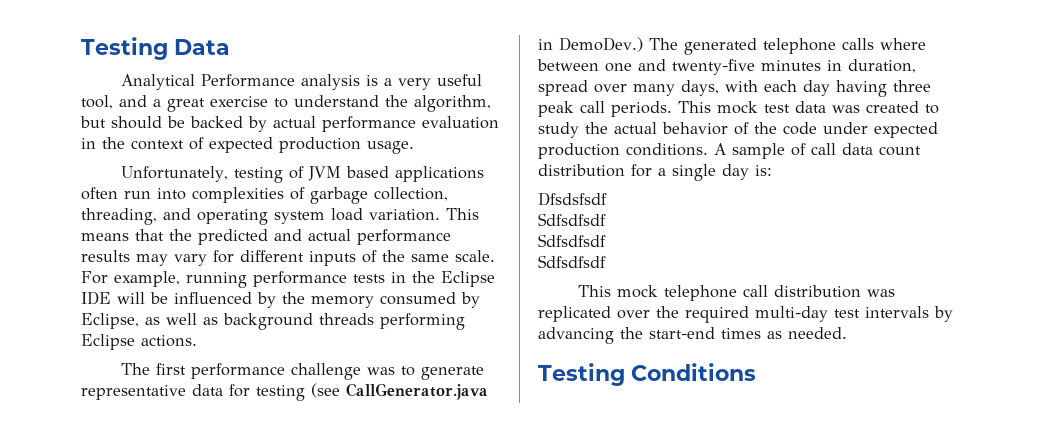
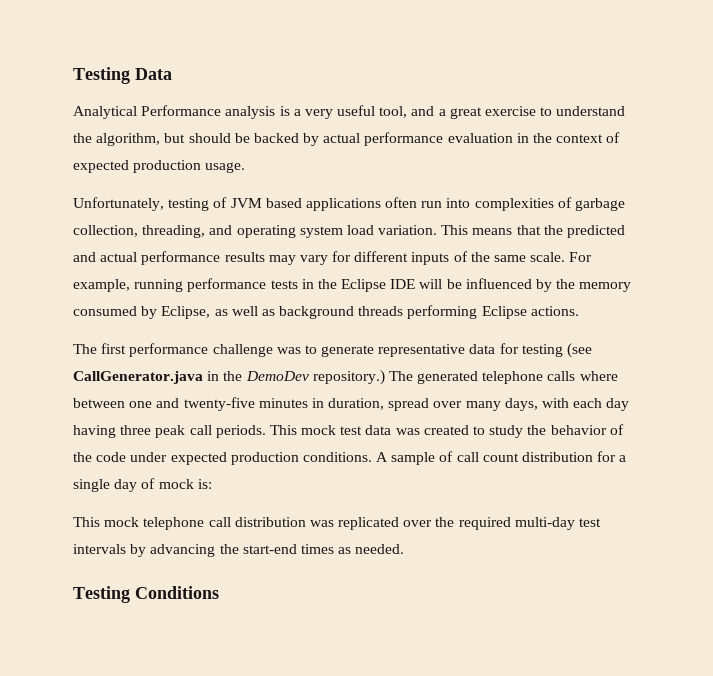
[559,37,643,52] DemoDev.) -> [223,370,385,385] the DemoDev repository.)
[614,122,657,134] actual -> (547, 430) none
[842,143,873,155] data -> (479, 457) none
(749, 172) none -> [141,478,194,489] of mock
[538,192,607,206] [538,213,606,226] [538,234,606,247] [538,255,606,268] // Dfsdsfsdf // Sdfsdfsdf // Sdfsdfsdf // Sdfsdfsdf -> (212, 484) none

